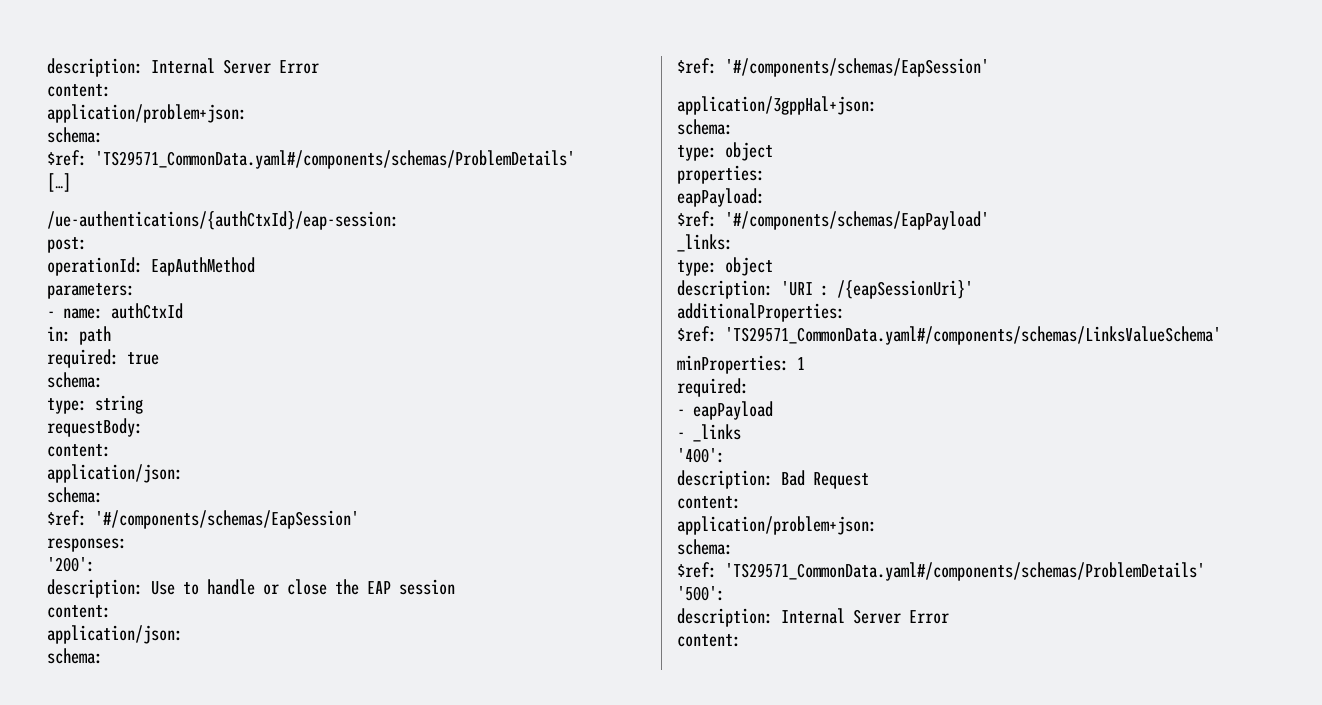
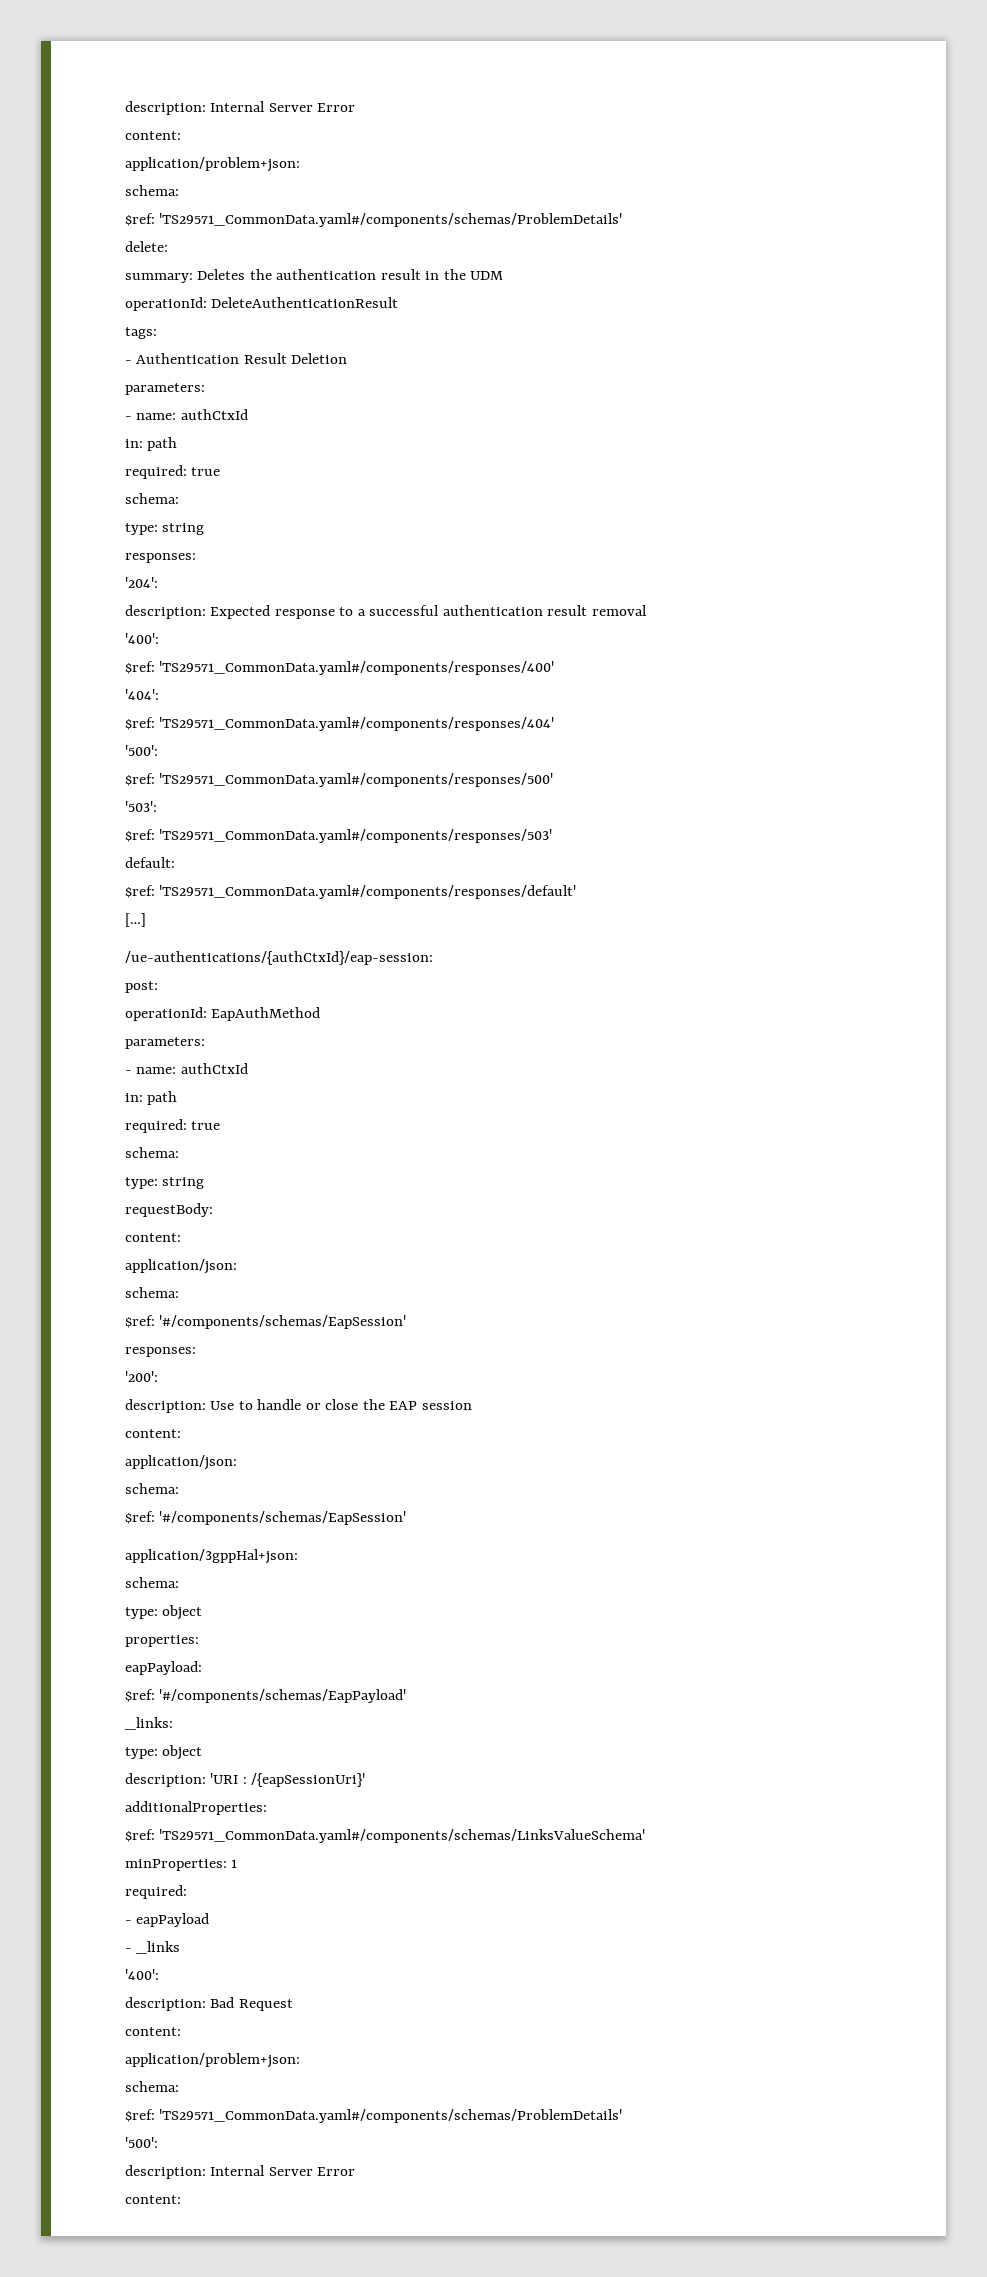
(575, 159) none -> [125,241,168,252] [125,269,504,283] [125,297,399,311] [125,327,157,339] [125,353,348,364] [125,383,205,395] [125,409,248,420] [125,437,178,451] [125,465,221,479] [125,493,179,504] [125,523,205,535] [125,553,196,563] [125,577,158,588] [125,605,647,619] [125,633,159,644] [125,661,555,675] [125,689,159,700] [125,717,555,731] [125,745,158,756] [125,773,554,787] [125,801,157,812] [125,829,553,843] [125,857,175,868] [125,885,577,899] // delete: // summary: Deletes the authentication result in the UDM // operationId: DeleteAuthenticationResult // tags: // - Authentication Result Deletion // parameters: // - name: authCtxId // in: path // required: true // schema: // type: string // responses: // '204': // description: Expected response to a successful authentication result removal // '400': // $ref: 'TS29571_CommonData.yaml#/components/responses/400' // '404': // $ref: 'TS29571_CommonData.yaml#/components/responses/404' // '500': // $ref: 'TS29571_CommonData.yaml#/components/responses/500' // '503': // $ref: 'TS29571_CommonData.yaml#/components/responses/503' // default: // $ref: 'TS29571_CommonData.yaml#/components/responses/default'

